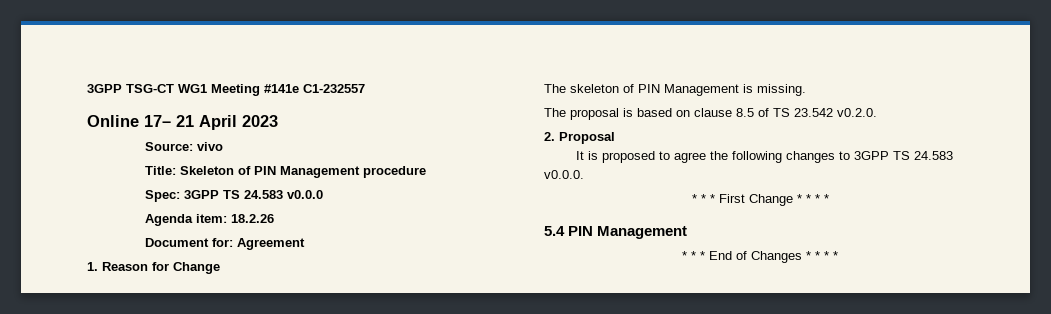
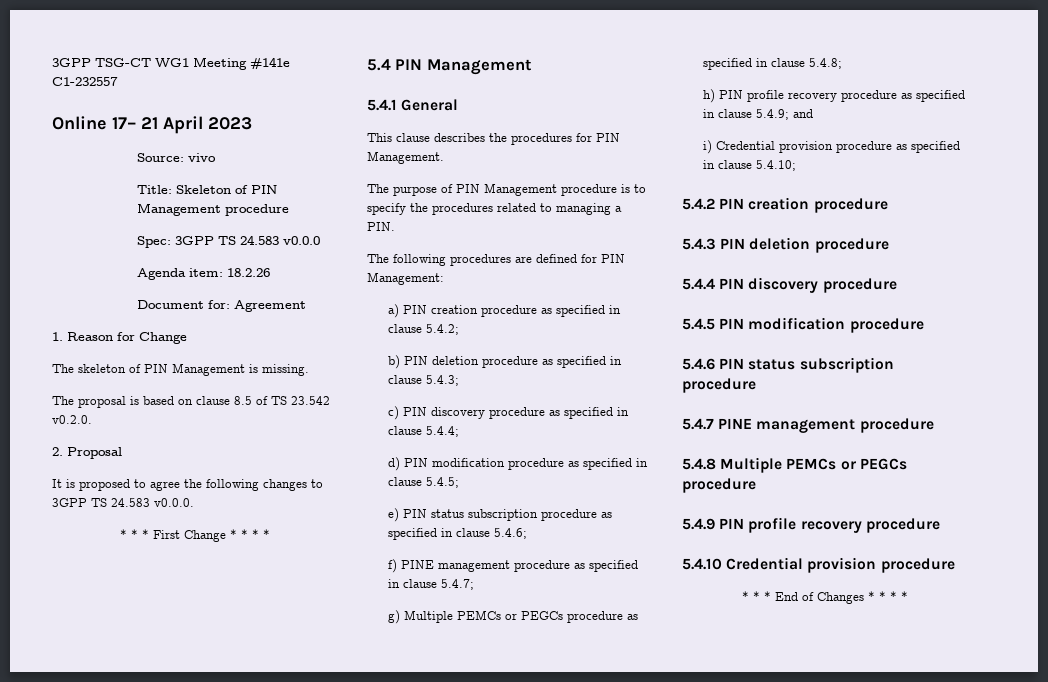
(688, 232) none -> [367,99,459,111] [367,133,620,145] [367,151,444,164] [367,183,646,196] [367,203,622,215] [367,222,395,231] [367,254,625,266] [367,272,444,285] [388,304,622,318] [388,324,460,335] [388,355,623,369] [388,375,460,386] [388,406,630,420] [388,426,460,437] [388,457,649,471] [388,477,460,488] [388,508,613,522] [388,528,528,540] [388,559,639,573] [388,579,475,590] [388,610,639,624] [703,58,843,70] [703,89,966,103] [703,109,814,120] [703,140,961,154] [703,160,797,171] [682,197,888,213] [682,237,889,253] [682,277,897,293] [682,317,924,333] [682,357,894,373] [682,378,756,393] [682,418,934,433] [682,457,907,473] [682,478,756,493] [682,517,940,533] [682,557,955,573] // 5.4.1 General // This clause describes the procedures for PIN Management. // The purpose of PIN Management procedure is to specify the procedures related to managing a PIN. // The following procedures are defined for PIN Management: // a) PIN creation procedure as specified in clause 5.4.2; // b) PIN deletion procedure as specified in clause 5.4.3; // c) PIN discovery procedure as specified in clause 5.4.4; // d) PIN modification procedure as specified in clause 5.4.5; // e) PIN status subscription procedure as specified in clause 5.4.6; // f) PINE management procedure as specified in clause 5.4.7; // g) Multiple PEMCs or PEGCs procedure as specified in clause 5.4.8; // h) PIN profile recovery procedure as specified in clause 5.4.9; and // i) Credential provision procedure as specified in clause 5.4.10; // 5.4.2 PIN creation procedure // 5.4.3 PIN deletion procedure // 5.4.4 PIN discovery procedure // 5.4.5 PIN modification procedure // 5.4.6 PIN status subscription procedure // 5.4.7 PINE management procedure // 5.4.8 Multiple PEMCs or PEGCs procedure // 5.4.9 PIN profile recovery procedure // 5.4.10 Credential provision procedure

